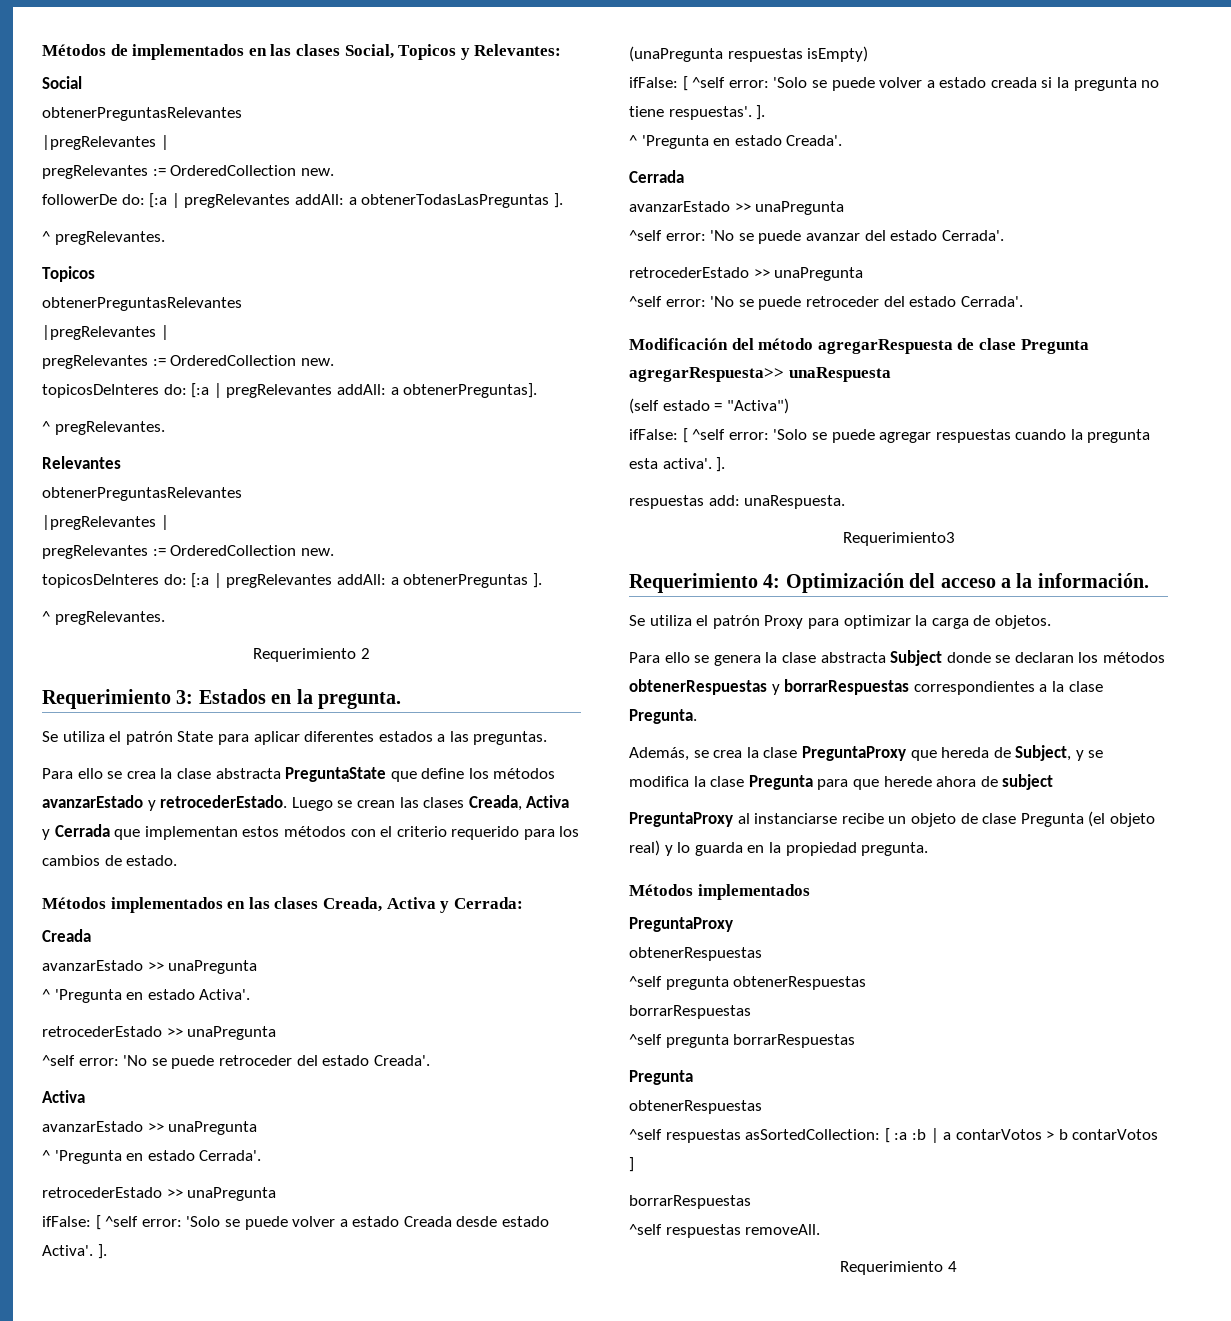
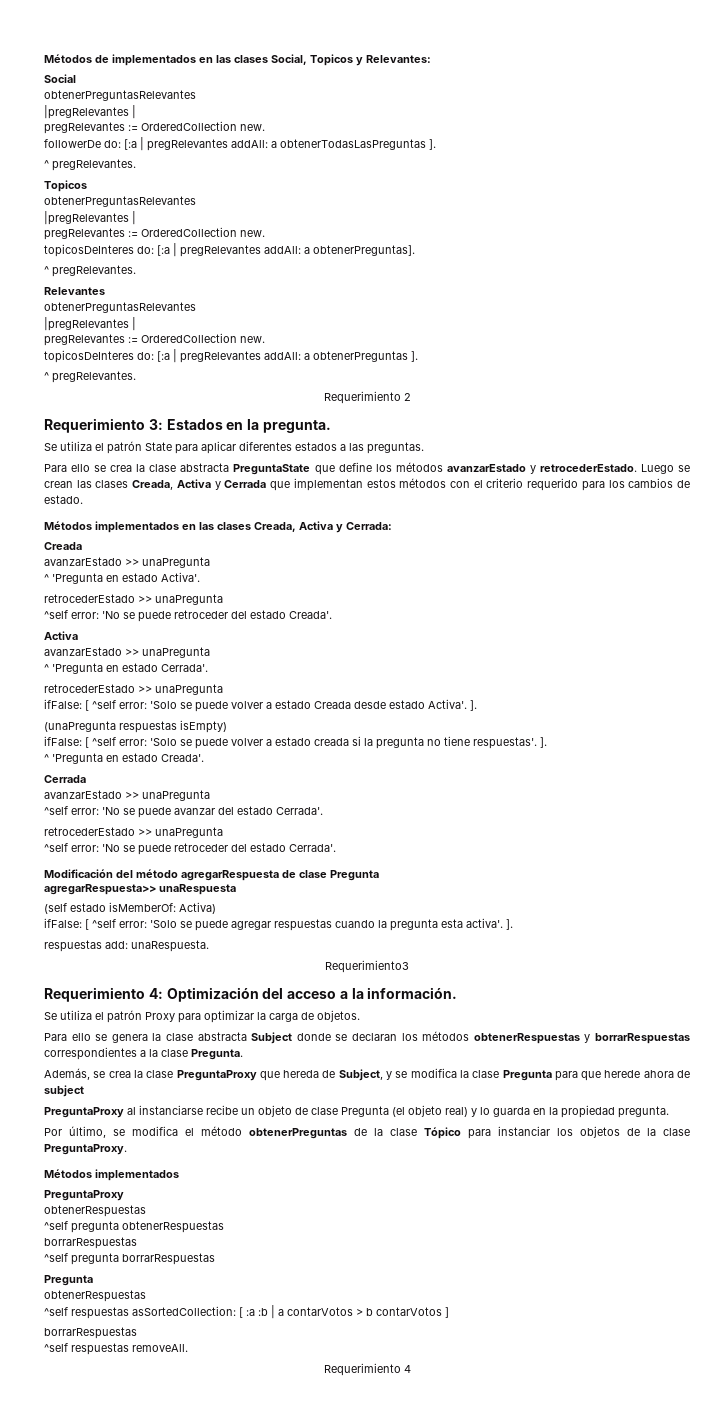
[714,398,789,414] = "Activa") -> [109,902,216,914] isMemberOf: Activa)
(929, 849) none -> [44,1126,690,1139] [44,1144,127,1155] // Por último, se modifica el método obtenerPreguntas de la clase Tópico para instanciar los objetos de la clase PreguntaProxy.

